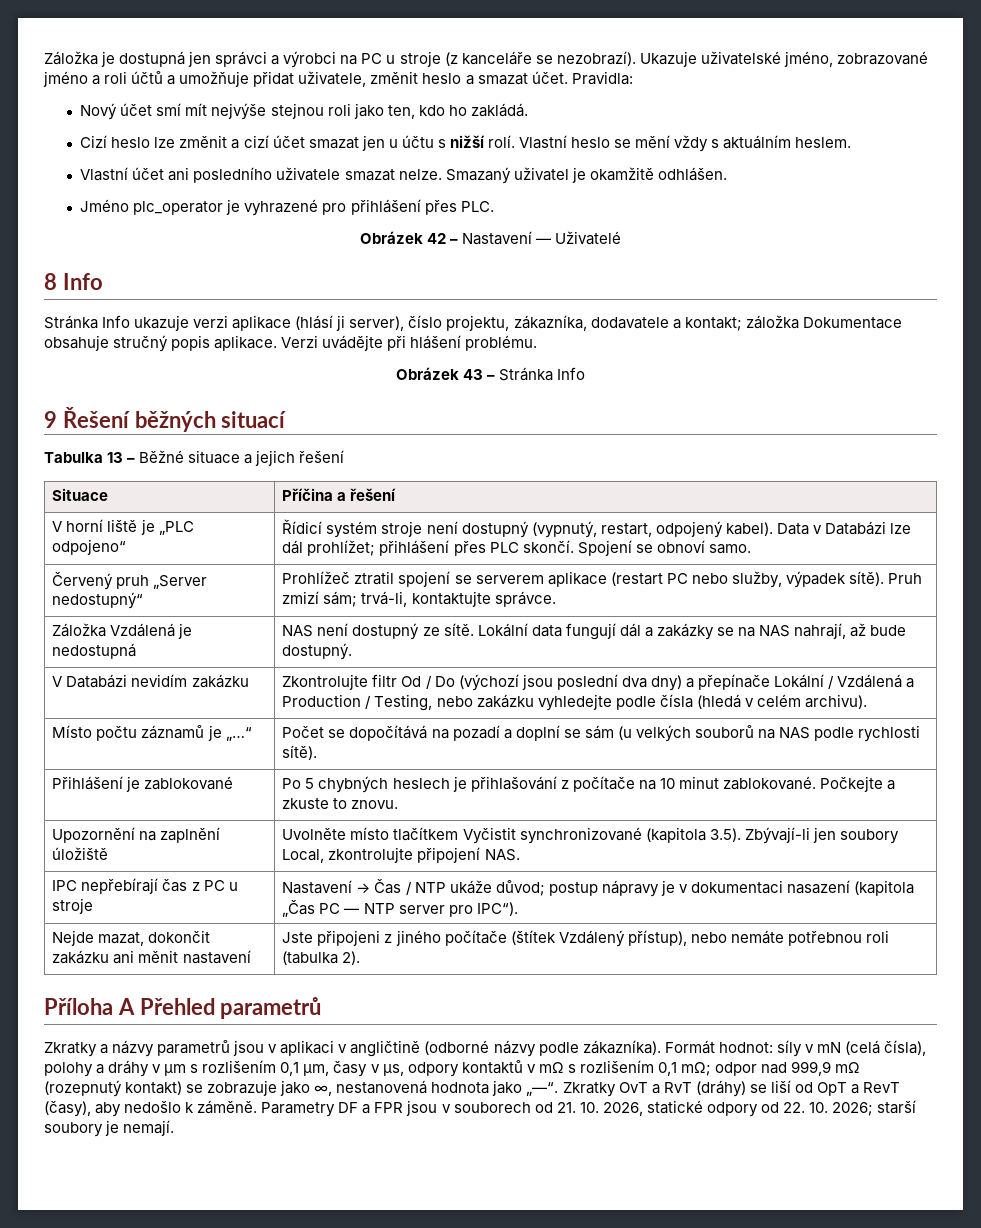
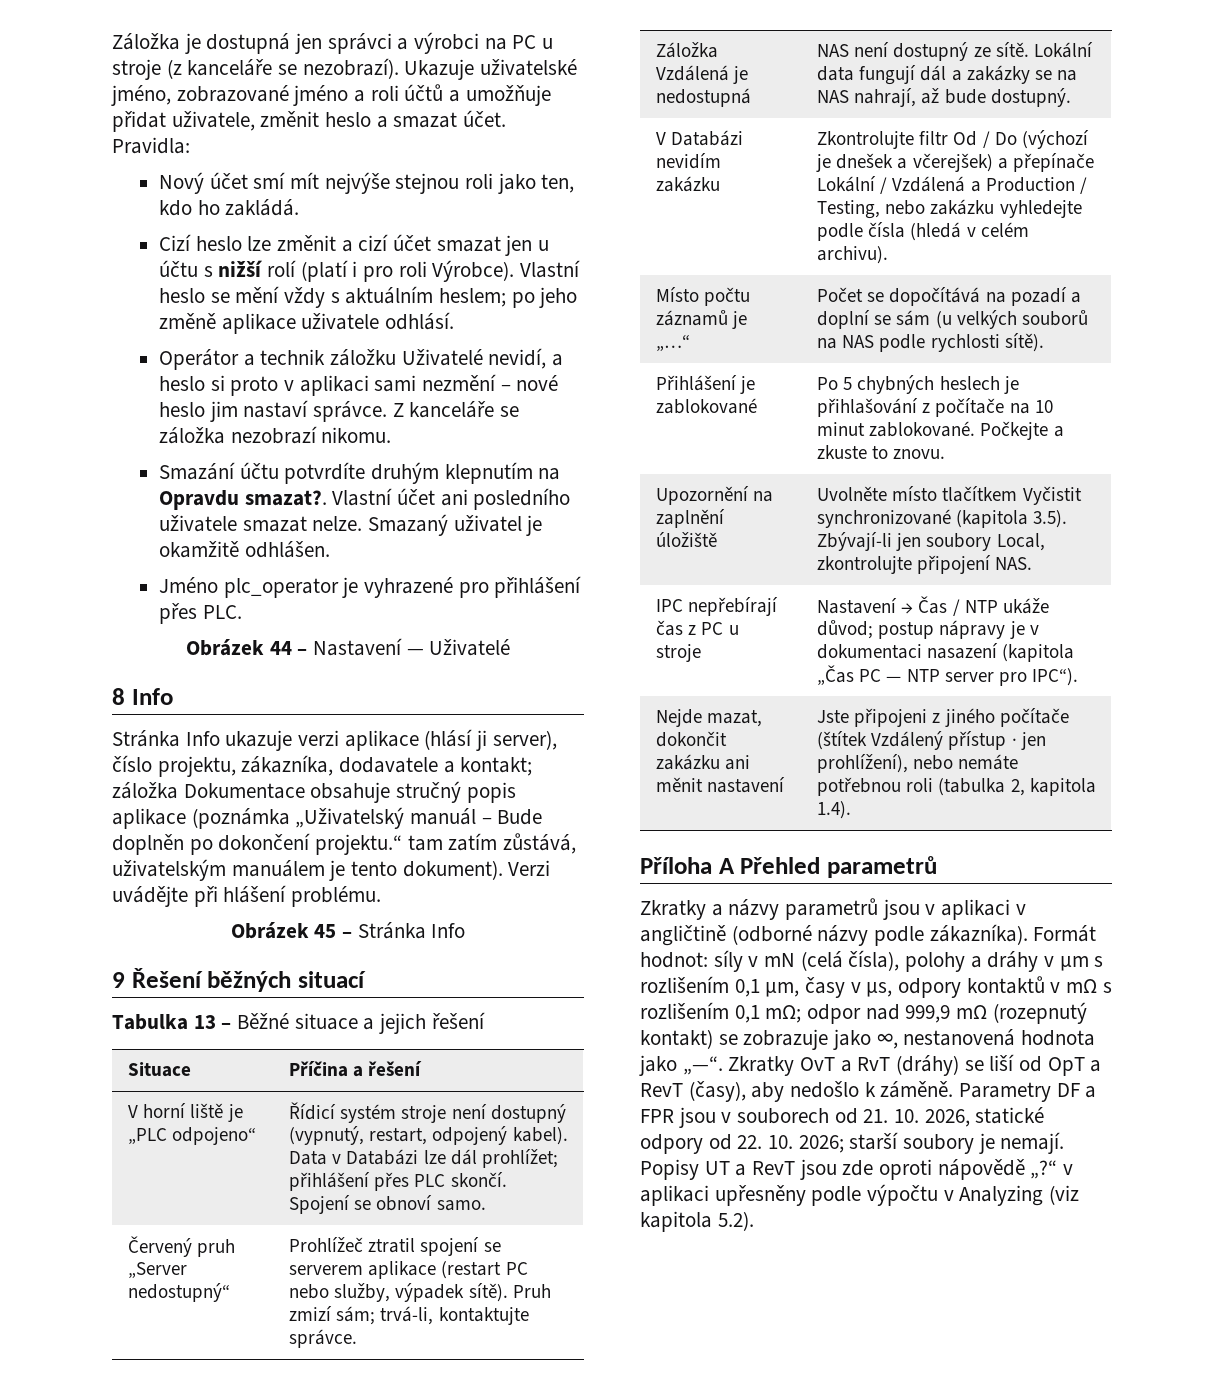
[487,135,515,148] rolí. -> [266,260,515,282] rolí (platí i pro roli Výrobce).
[795,137,852,148] heslem. // -> [438,287,578,308] [158,312,454,334] [158,348,563,370] [158,374,559,396] [158,400,519,422] [158,426,392,444] [158,462,561,484] [158,490,327,510] heslem; po jeho změně aplikace uživatele odhlásí. // Operátor a technik záložku Uživatelé nevidí, a heslo si proto v aplikaci sami nezmění – nové heslo jim nastaví správce. Z kanceláře se záložka nezobrazí nikomu. // Smazání účtu potvrdíte druhým klepnutím na Opravdu smazat?.
[426,233,446,244] 42 -> [269,641,292,655] 44
[214,335,278,351] aplikace. -> [112,807,543,829] [112,833,577,855] [112,859,503,881] aplikace (poznámka „Uživatelský manuál – Bude doplněn po dokončení projektu.“ tam zatím zůstává, uživatelským manuálem je tento dokument).
[462,369,483,380] 43 -> [314,924,337,938] 45
[521,674,682,691] jsou poslední dva dny) -> [816,153,993,172] je dnešek a včerejšek)
[627,930,687,946] přístup), -> [948,731,1046,750] [817,754,909,773] přístup · jen prohlížení),
[342,951,361,965] 2). -> [1010,778,1096,796] [817,801,852,819] 2, kapitola 1.4).
(175, 1128) none -> [640,1159,1074,1180] [640,1184,1080,1206] [640,1211,754,1232] Popisy UT a RevT jsou zde oproti nápovědě „?“ v aplikaci upřesněny podle výpočtu v Analyzing (viz kapitola 5.2).

